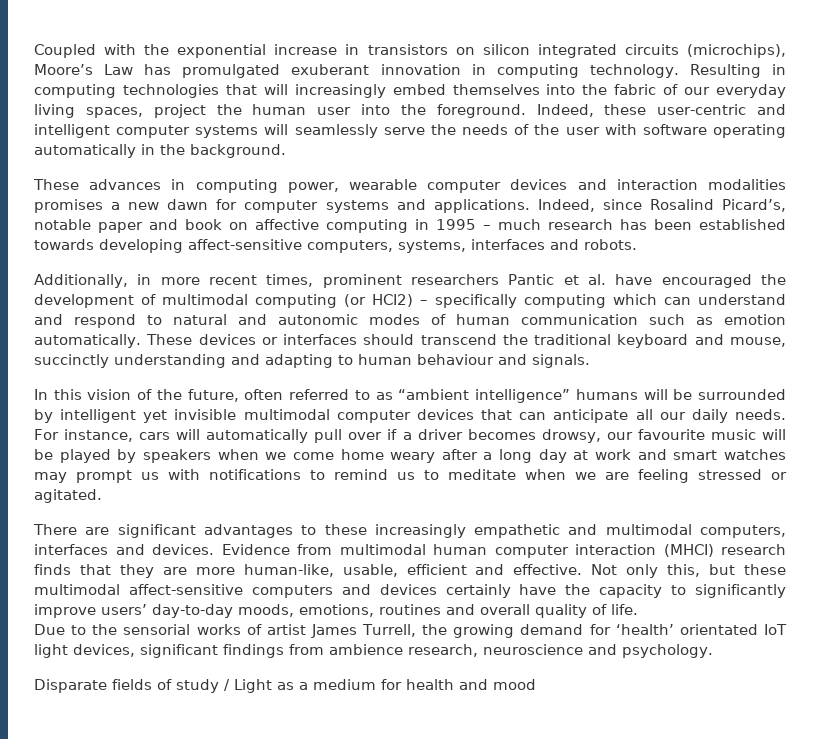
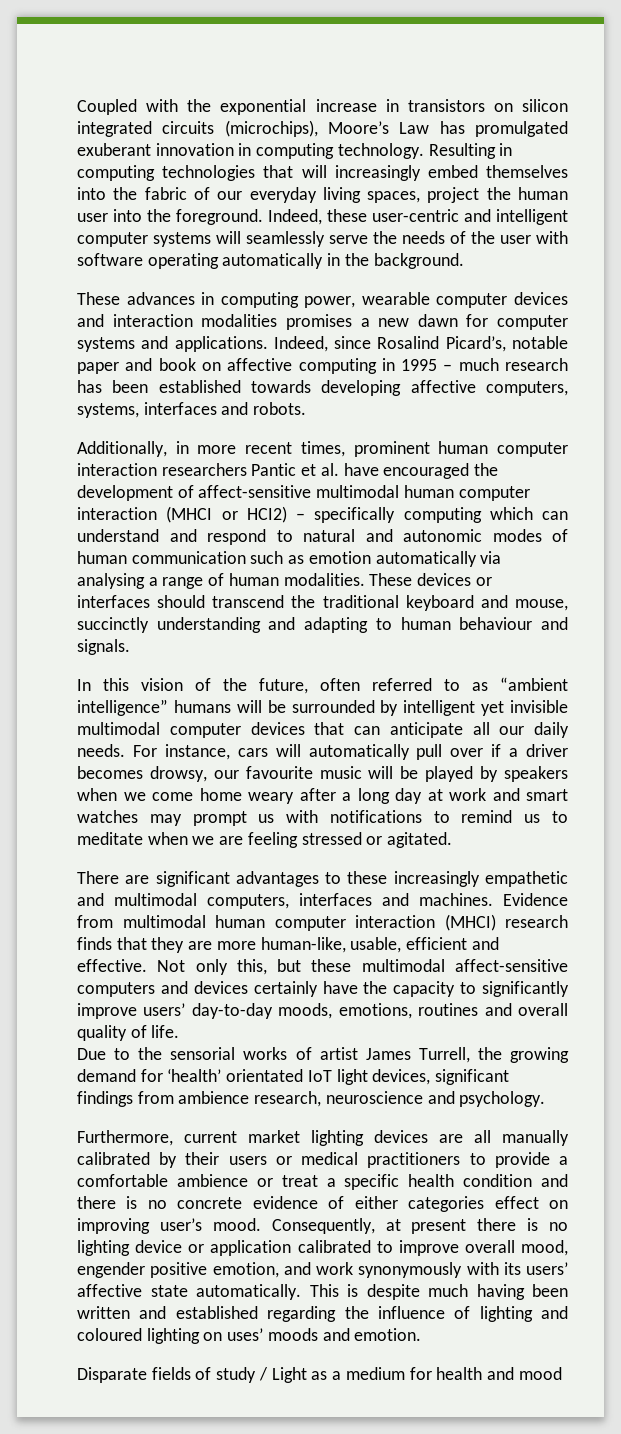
[188,239,302,250] affect-sensitive -> [410,380,476,393] affective
(402, 281) none -> [438,441,568,457] [77,463,157,476] human computer interaction
[162,294,366,308] multimodal computing (or -> [198,485,530,501] [77,506,238,523] affect-sensitive multimodal human computer interaction (MHCI or
[34,334,141,348] automatically. -> [375,551,502,567] [77,573,365,589] automatically via analysing a range of human modalities.
[152,544,214,555] devices. -> [419,893,493,906] machines.
(713, 651) none -> [77,1130,569,1146] [77,1152,568,1168] [77,1174,568,1190] [77,1196,568,1212] [77,1218,568,1234] [77,1240,568,1256] [77,1262,568,1278] [77,1284,568,1300] [77,1306,568,1322] [77,1328,422,1344] // Furthermore, current market lighting devices are all manually calibrated by their users or medical practitioners to provide a comfortable ambience or treat a specific health condition and there is no concrete evidence of either categories effect on improving user’s mood. Consequently, at present there is no lighting device or application calibrated to improve overall mood, engender positive emotion, and work synonymously with its users’ affective state automatically. This is despite much having been written and established regarding the influence of lighting and coloured lighting on uses’ moods and emotion.

